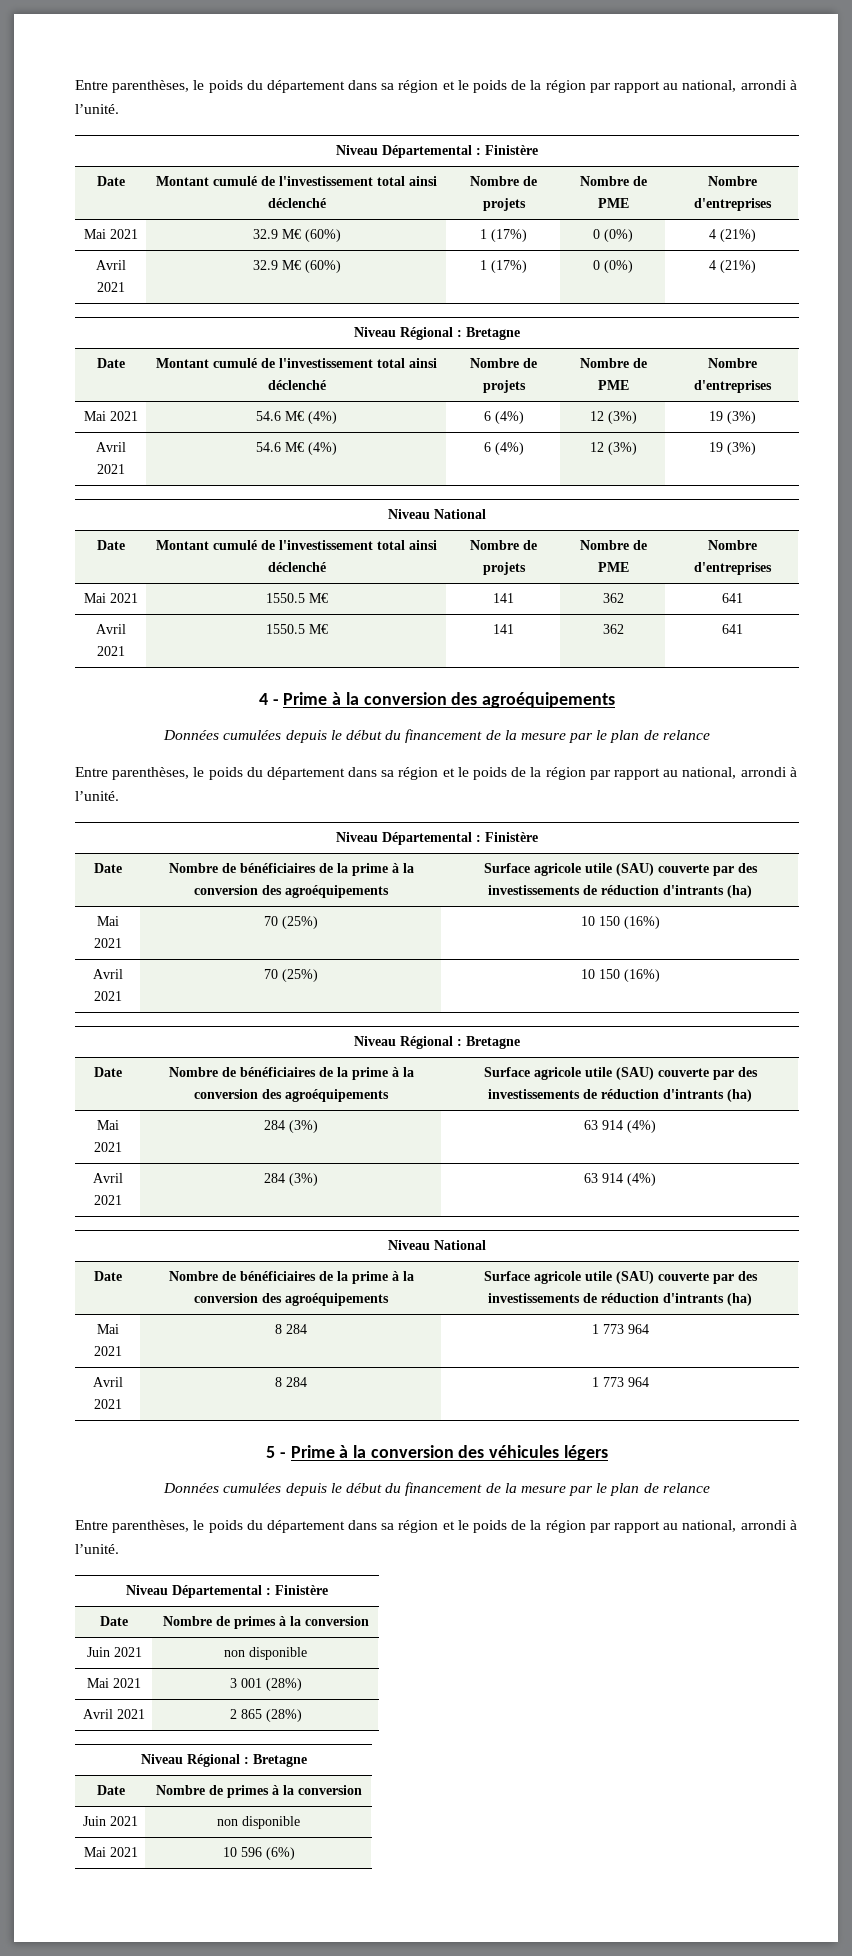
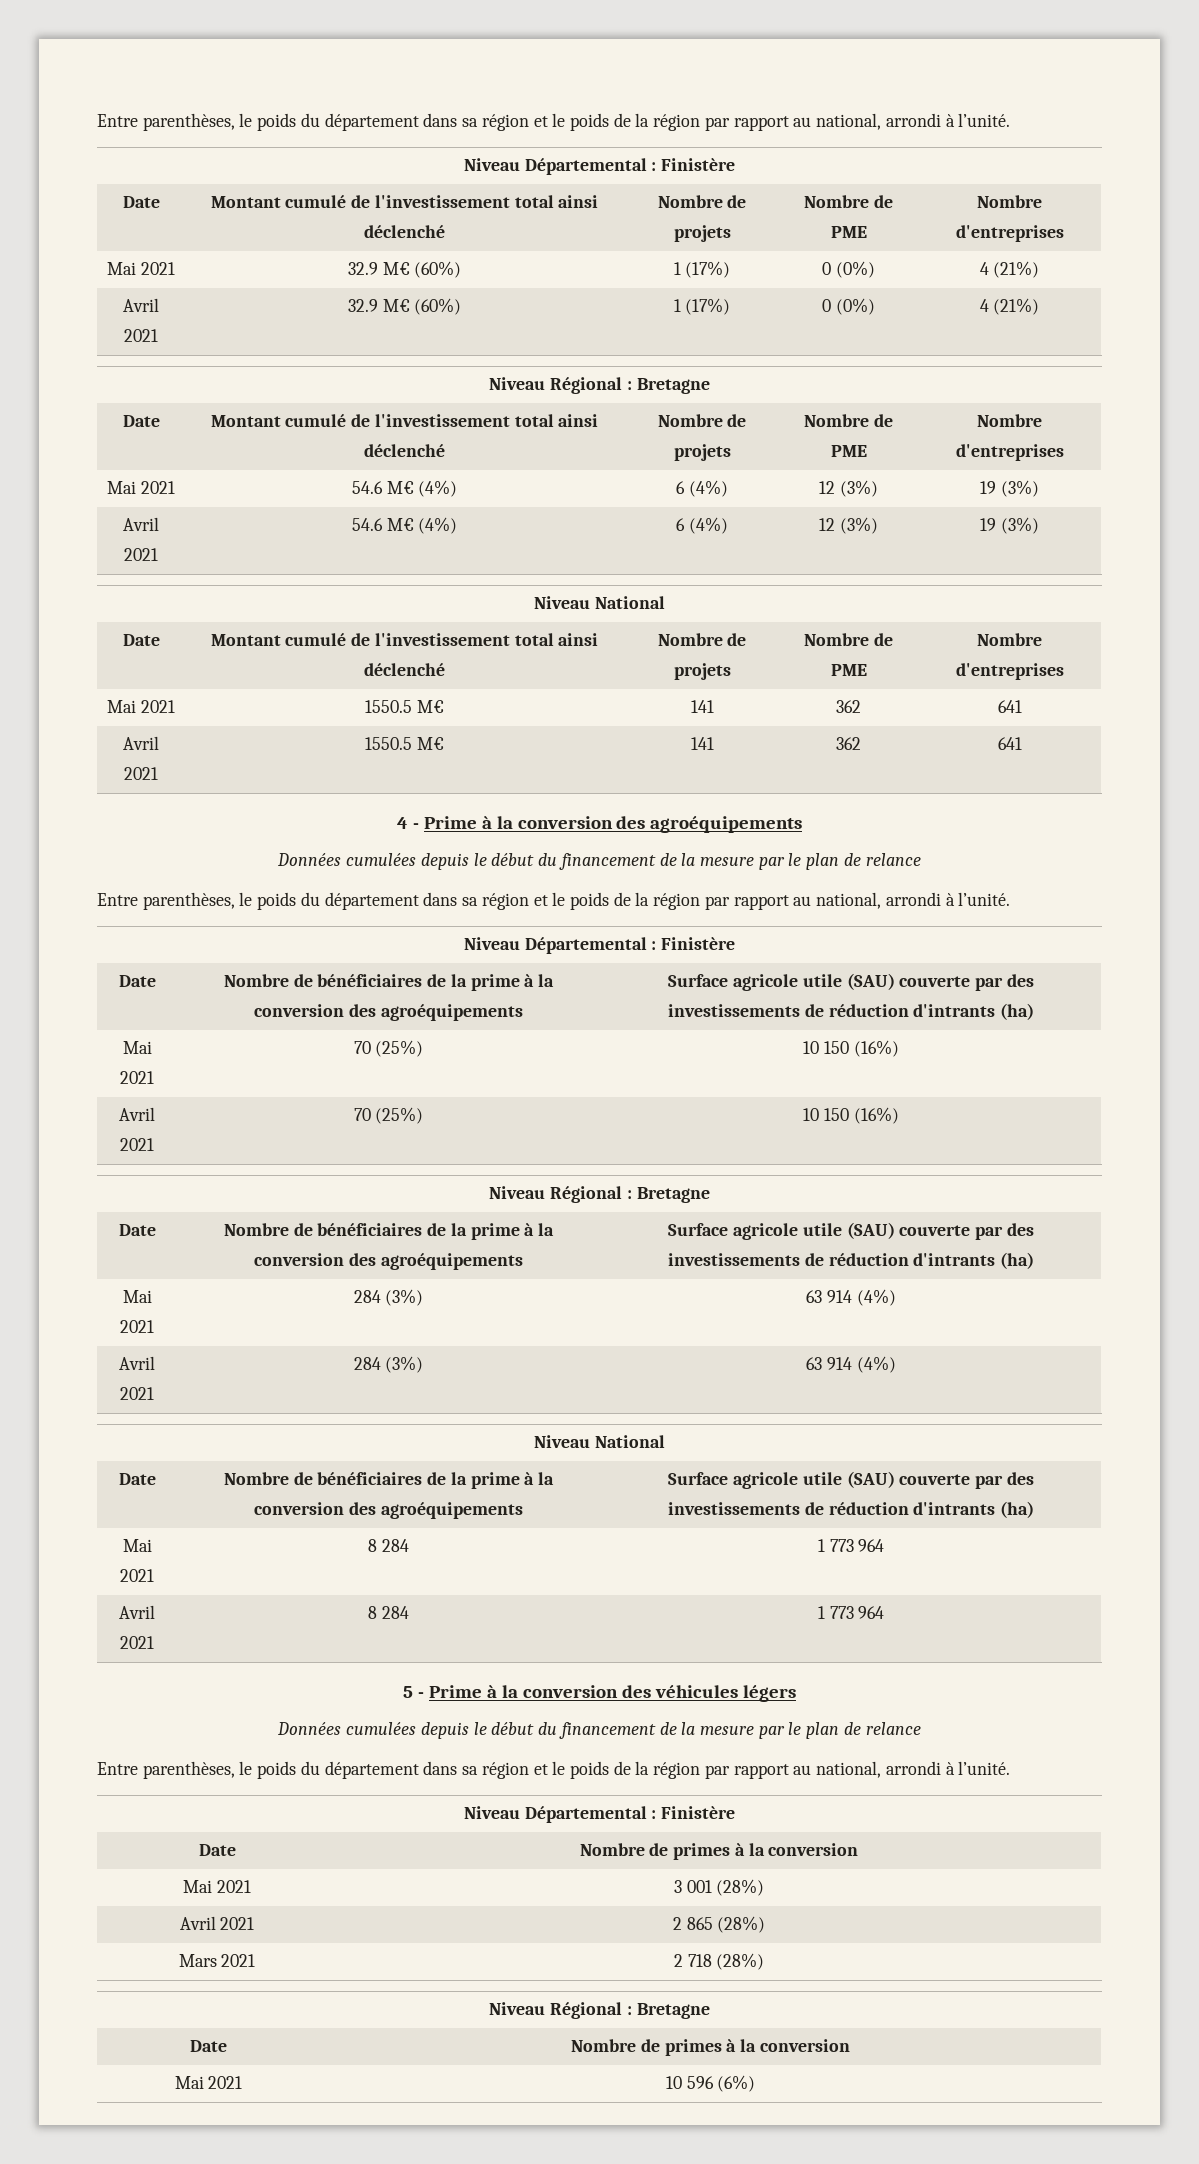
[86,1647,142,1657] [224,1647,307,1660] // Juin 2021 | non disponible -> (859, 1849) none
(302, 1715) none -> [178,1954,256,1967] [673,1953,765,1970] // Mars 2021 | 2 718 (28%)
[83,1816,138,1826] [217,1816,300,1829] // Juin 2021 | non disponible -> (850, 2045) none

